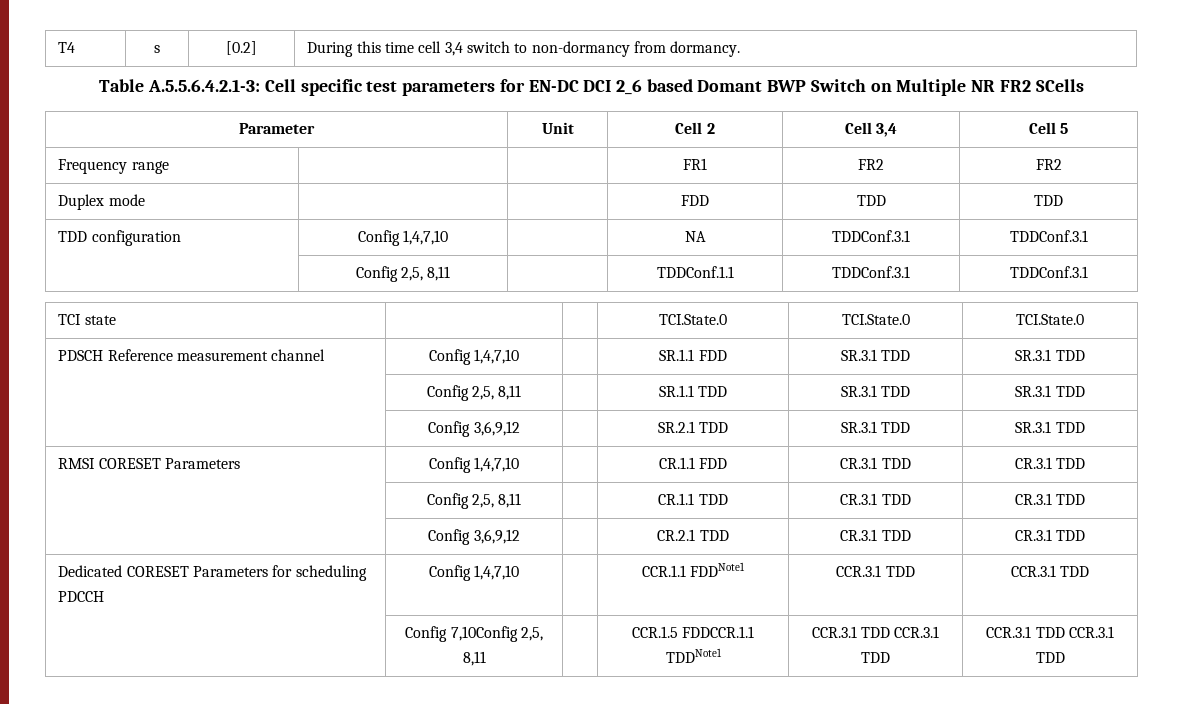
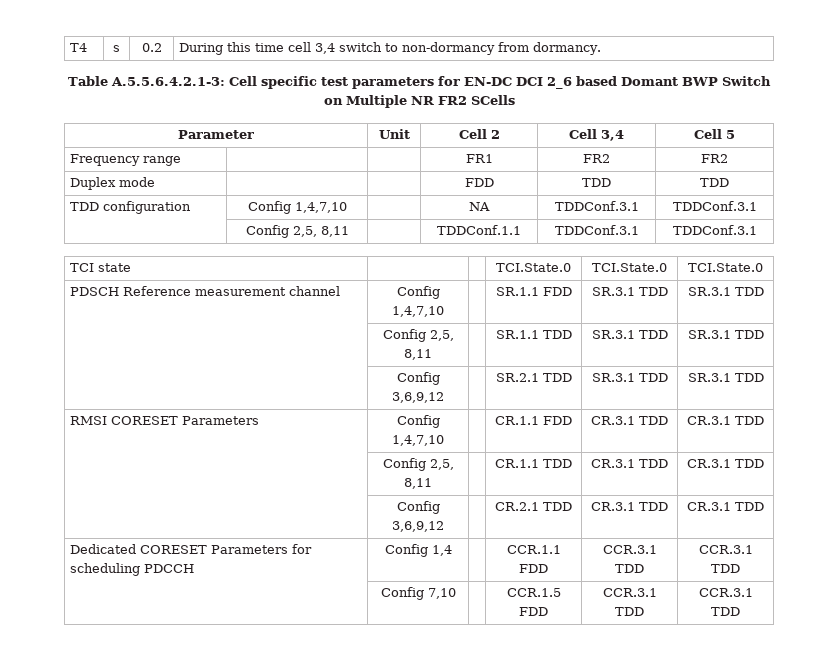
[226,41,257,55] [0.2] -> [141,43,162,52] 0.2
[474,565,520,580] 1,4,7,10 -> [431,545,452,556] 1,4
[690,562,746,577] FDDNote1 -> [519,564,548,573] FDD
[450,626,543,642] [462,651,486,666] 7,10Config 2,5, 8,11 -> [427,588,456,599] 7,10
[682,626,755,638] [665,648,722,663] [811,626,940,638] [861,652,890,663] [986,626,1114,638] [1035,652,1065,663] FDDCCR.1.1 TDDNote1 | CCR.3.1 TDD CCR.3.1 TDD | CCR.3.1 TDD CCR.3.1 TDD -> [519,607,548,616] [602,588,657,597] [615,607,644,616] [698,588,753,597] [711,607,740,616] FDD | CCR.3.1 TDD | CCR.3.1 TDD

